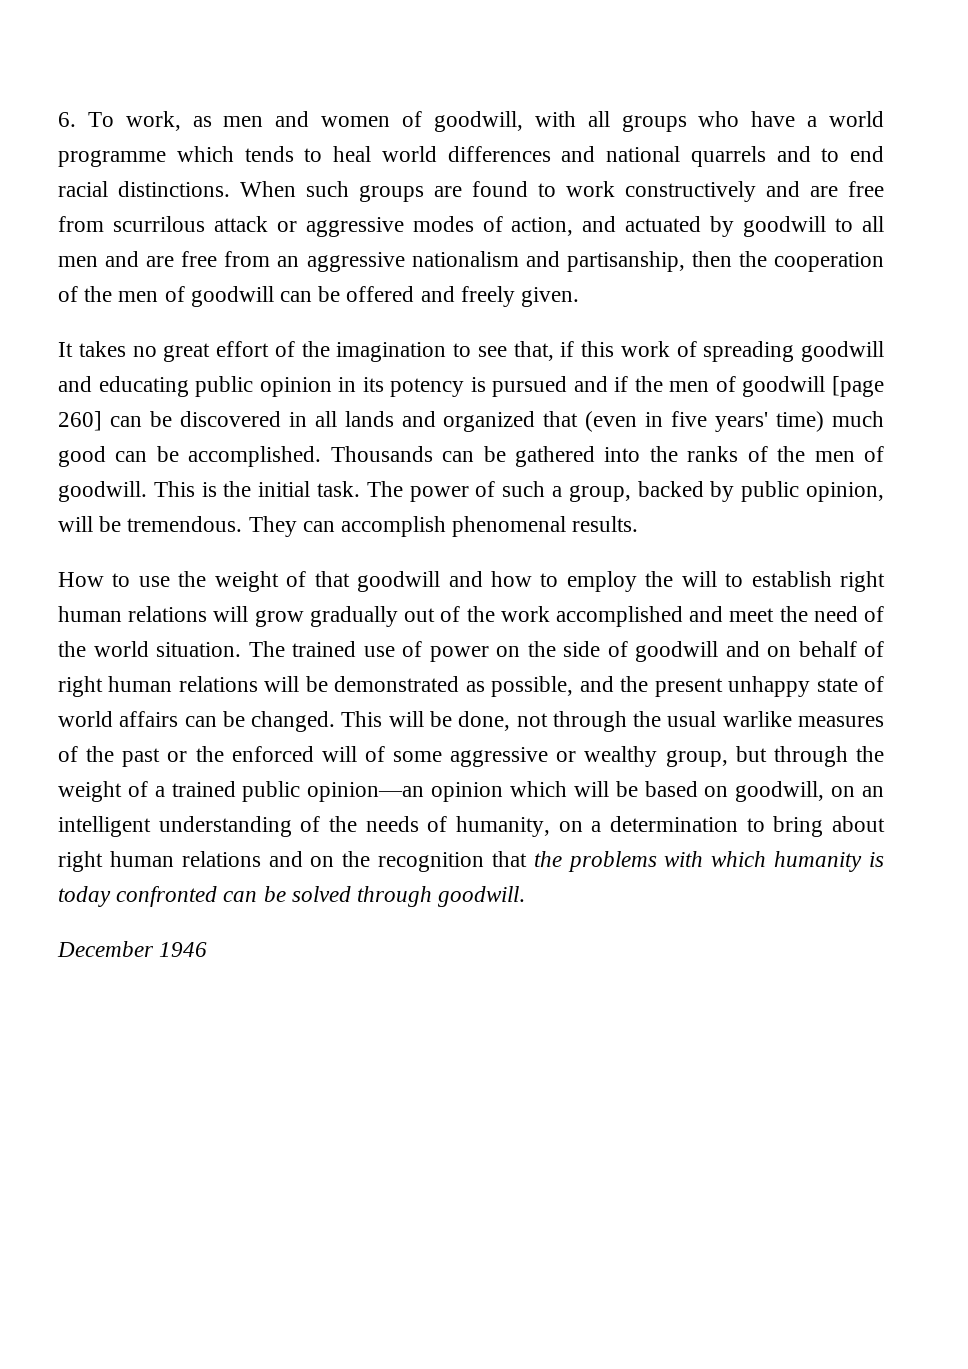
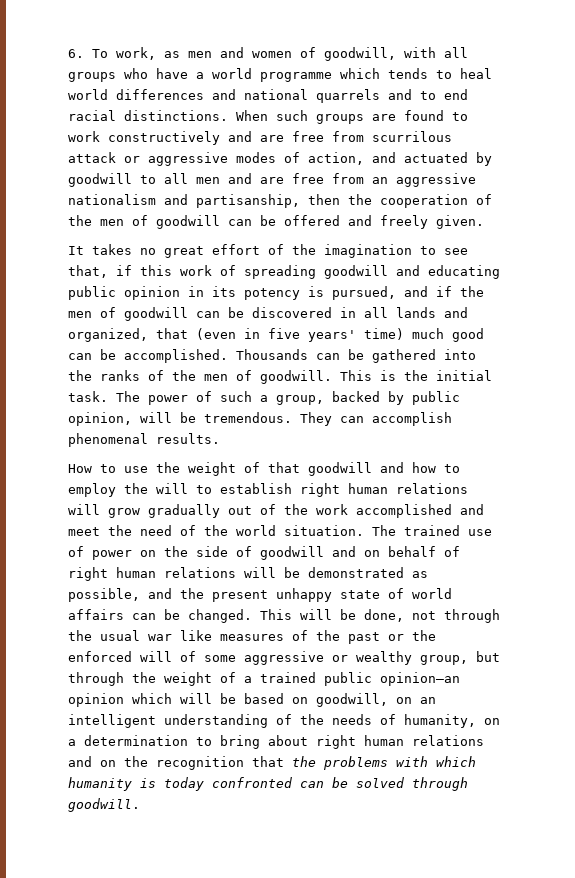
[492,376,568,397] pursued -> [332,286,396,300] pursued,
[831,376,884,397] [58,411,102,431] [page 260] -> (188, 314) none
[443,411,536,432] organized -> [68,328,148,342] organized,
[722,711,792,727] warlike -> [148,630,212,641] war like
[57,941,208,957] // December 1946 -> (140, 805) none

